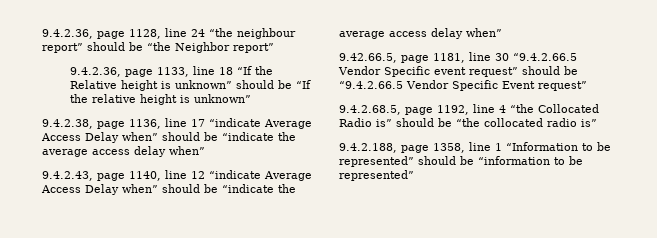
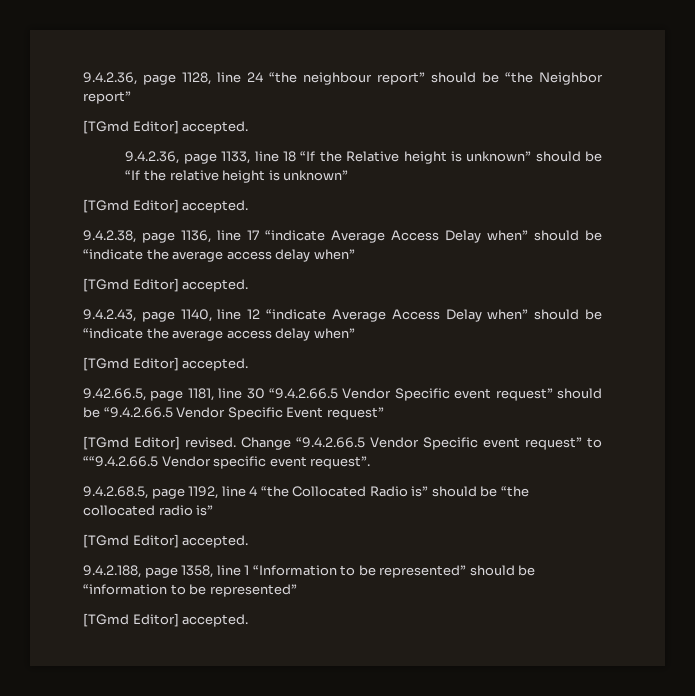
(274, 48) none -> [83,120,249,134] // [TGmd Editor] accepted.
(251, 98) none -> [83,199,249,213] // [TGmd Editor] accepted.
(205, 150) none -> [83,278,249,292] // [TGmd Editor] accepted.
(502, 32) none -> [83,357,249,371] // [TGmd Editor] accepted.
(587, 86) none -> [83,436,602,450] [83,456,371,469] // [TGmd Editor] revised. Change “9.4.2.66.5 Vendor Specific event request” to ““9.4.2.66.5 Vendor specific event request”.
(597, 123) none -> [83,534,249,548] // [TGmd Editor] accepted.
(414, 175) none -> [83,613,249,627] // [TGmd Editor] accepted.

